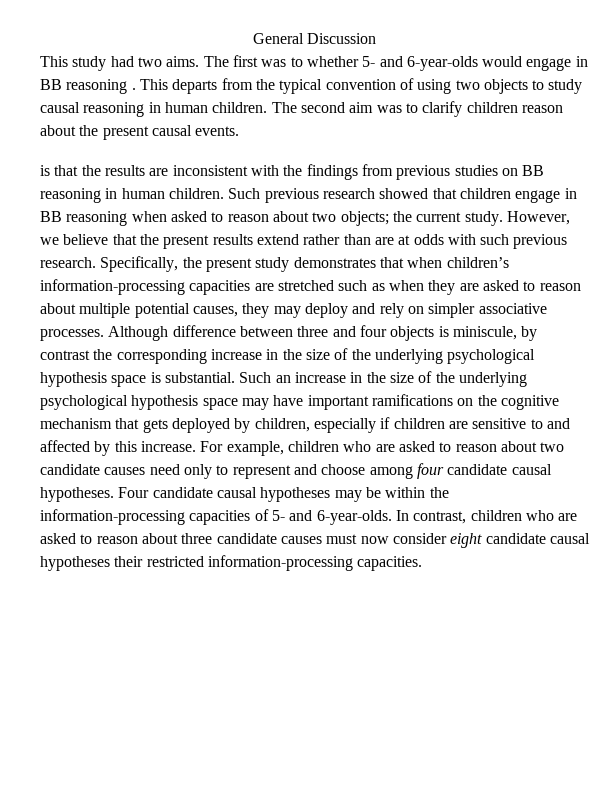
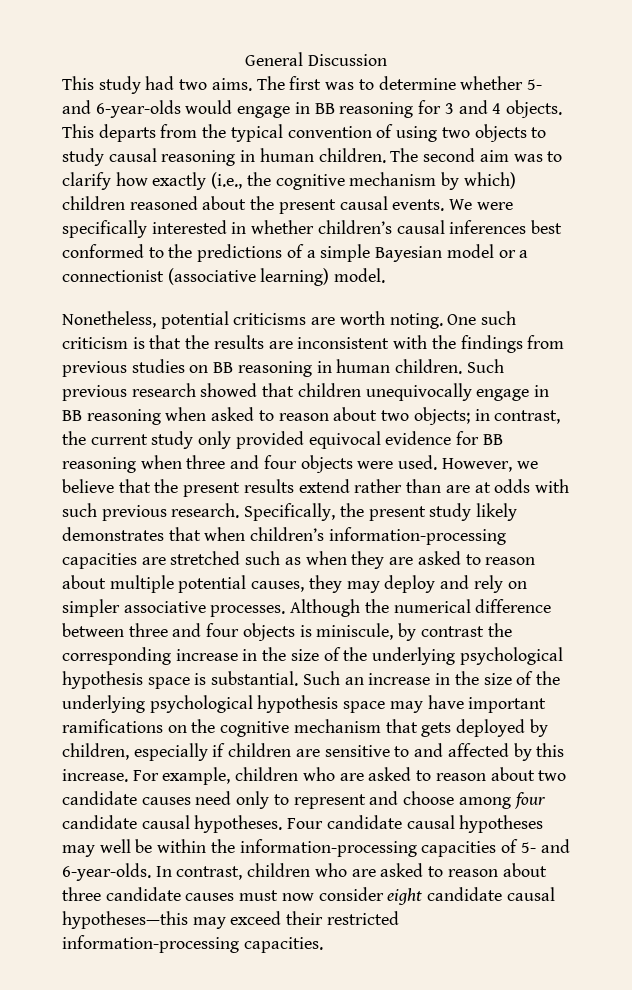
(303, 62) none -> [378,76,456,90] determine
[131,88,136,90] . -> [418,100,562,118] for 3 and 4 objects.
[466,102,563,113] children reason -> [115,172,516,190] [62,196,198,210] how exactly (i.e., the cognitive mechanism by which) children reasoned
(240, 131) // -> [449,199,513,210] [62,220,563,238] [62,244,529,262] [62,268,386,286] [62,311,517,329] [62,337,128,349] We were specifically interested in whether children’s causal inferences best conformed to the predictions of a simple Bayesian model or a connectionist (associative learning) model. // Nonetheless, potential criticisms are worth noting. One such criticism
(511, 193) none -> [365,383,472,401] unequivocally
[392,211,503,226] the current study. -> [474,409,561,424] [62,431,503,449] [62,455,438,473] in contrast, the current study only provided equivocal evidence for BB reasoning when three and four objects were used.
(290, 264) none -> [476,503,518,521] likely
(169, 333) none -> [364,599,471,613] the numerical
(362, 496) none -> [99,839,131,853] well
[40,556,110,571] hypotheses -> [62,911,282,929] hypotheses—this may exceed

